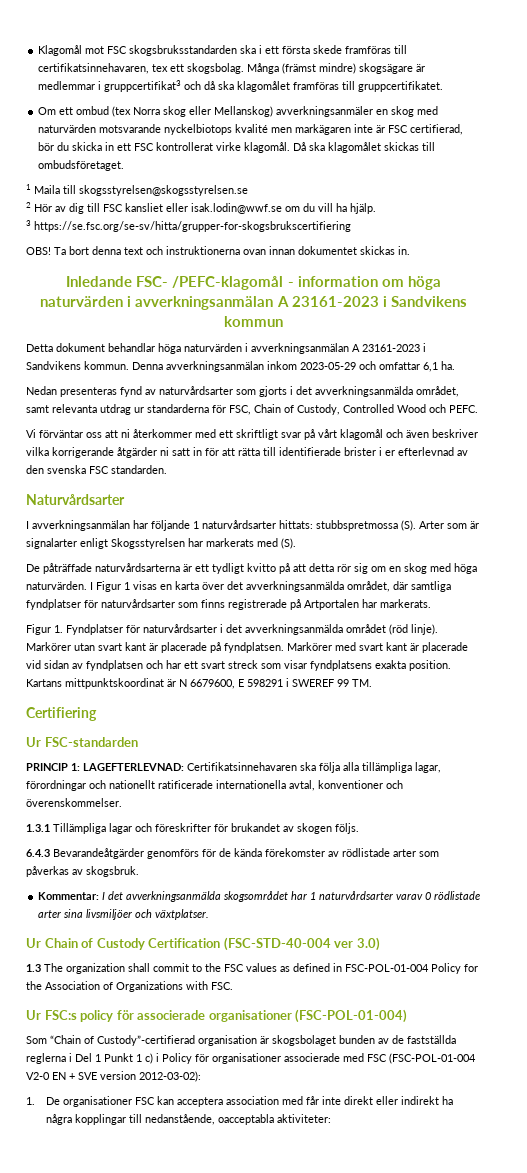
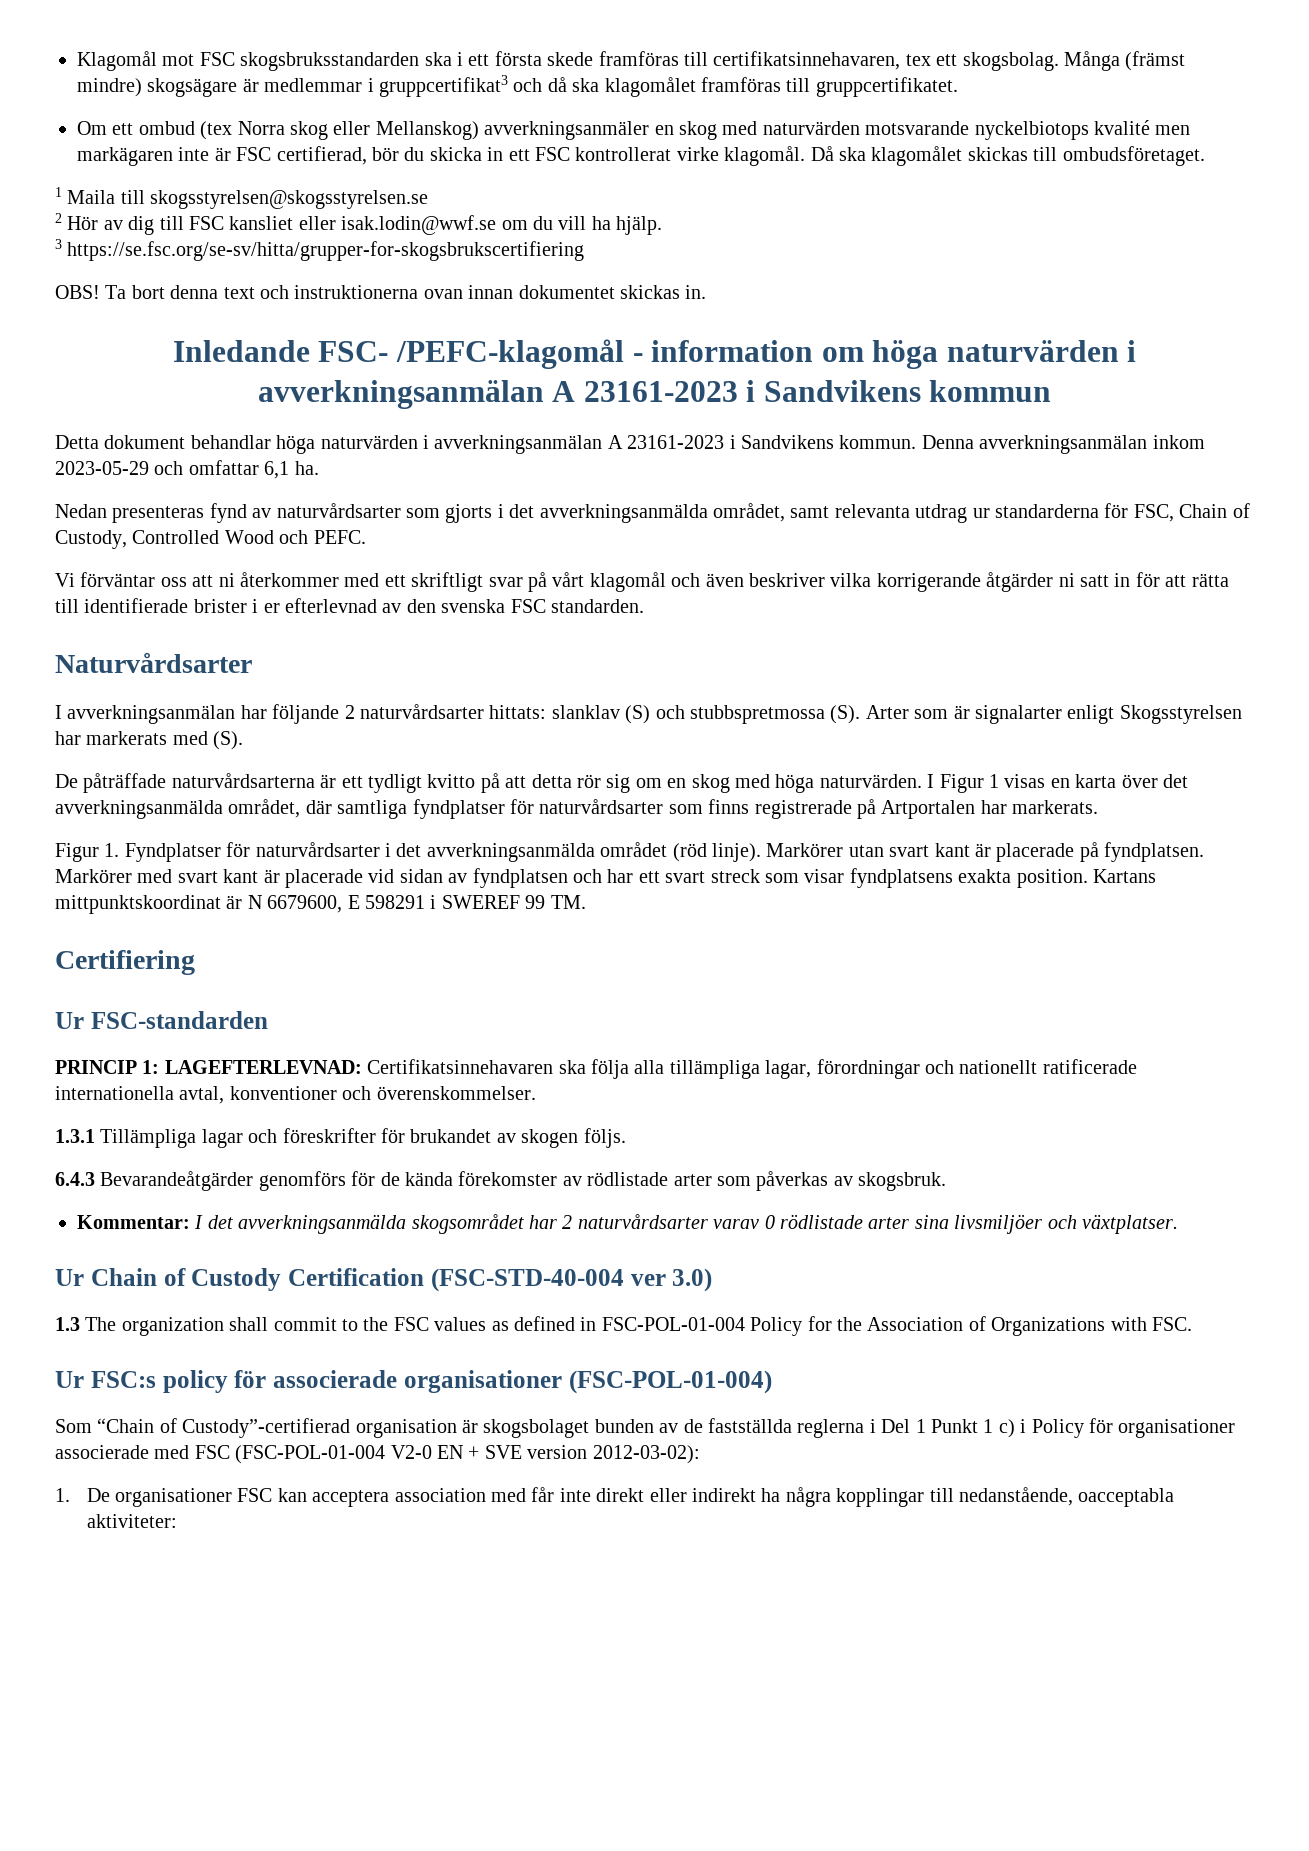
[193,521,199,529] 1 -> [344,705,355,719] 2
(313, 524) none -> [551,705,685,724] slanklav (S) och
[310,892,317,900] 1 -> [562,1215,573,1229] 2

